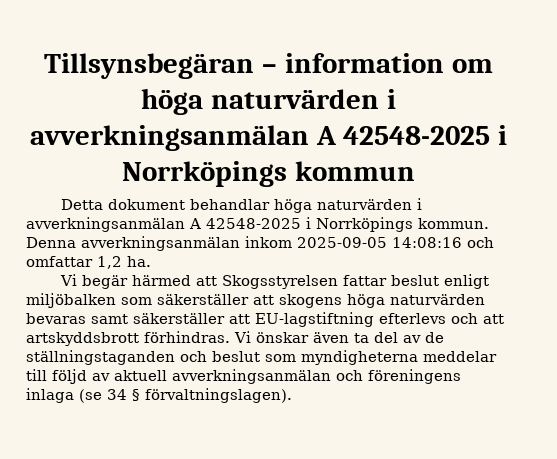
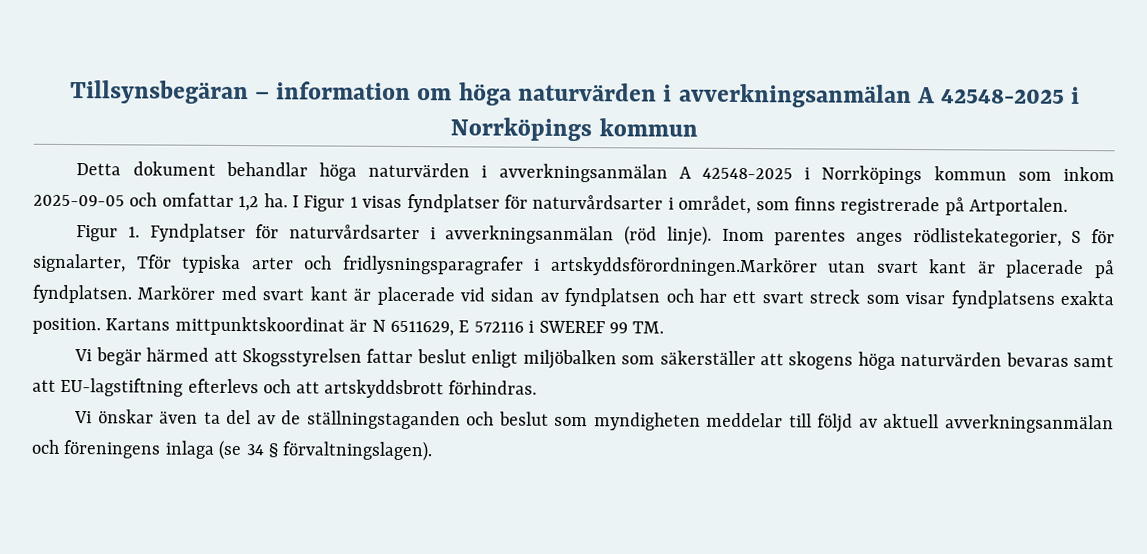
[418,218,489,229] [26,236,240,251] kommun. Denna avverkningsanmälan -> [933,166,1052,181] kommun som
[392,237,462,248] 14:08:16 -> (125, 200) none
(151, 261) none -> [292,194,1069,216] [76,223,1116,247] [33,253,1115,279] [32,284,1115,309] [32,316,665,337] I Figur 1 visas fyndplatser för naturvårdsarter i området, som finns registrerade på Artportalen. // Figur 1. Fyndplatser för naturvårdsarter i avverkningsanmälan (röd linje). Inom parentes anges rödlistekategorier, S för signalarter, Tför typiska arter och fridlysningsparagrafer i artskyddsförordningen.Markörer utan svart kant är placerade på fyndplatsen. Markörer med svart kant är placerade vid sidan av fyndplatsen och har ett svart streck som visar fyndplatsens exakta position. Kartans mittpunktskoordinat är N 6511629, E 572116 i SWEREF 99 TM.
[133,313,225,324] säkerställer -> (1114, 361) none
(230, 337) none -> (538, 387) //
[301,350,418,365] myndigheterna -> [593,412,701,431] myndigheten

